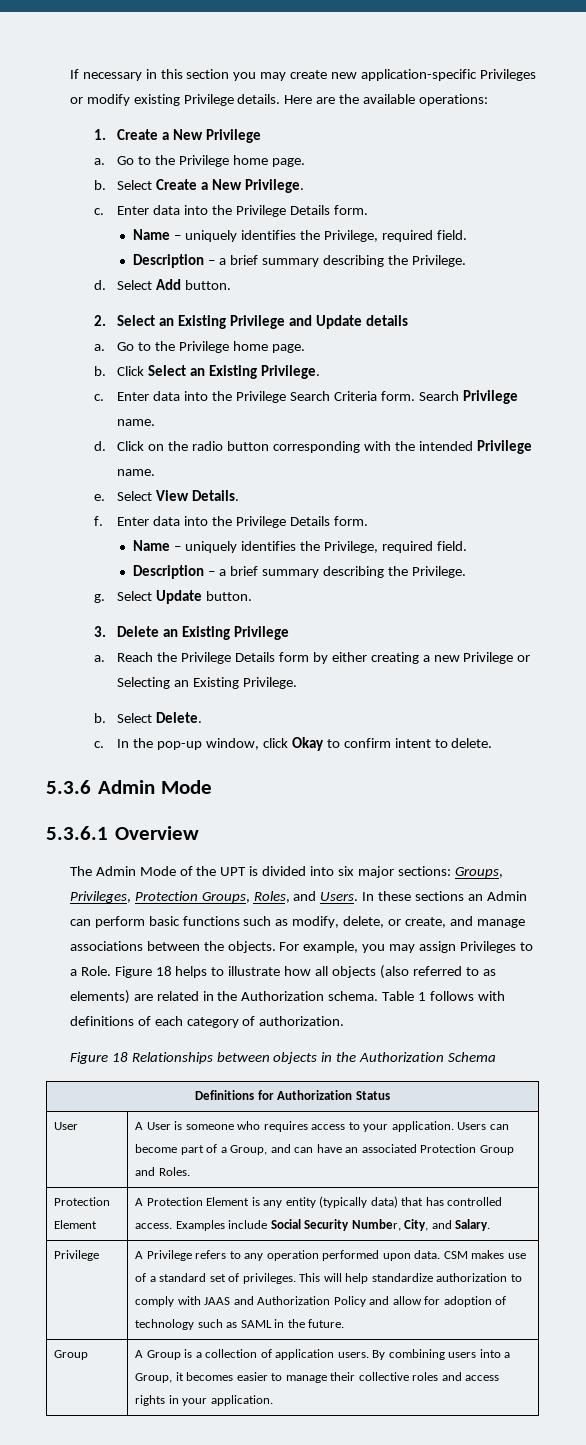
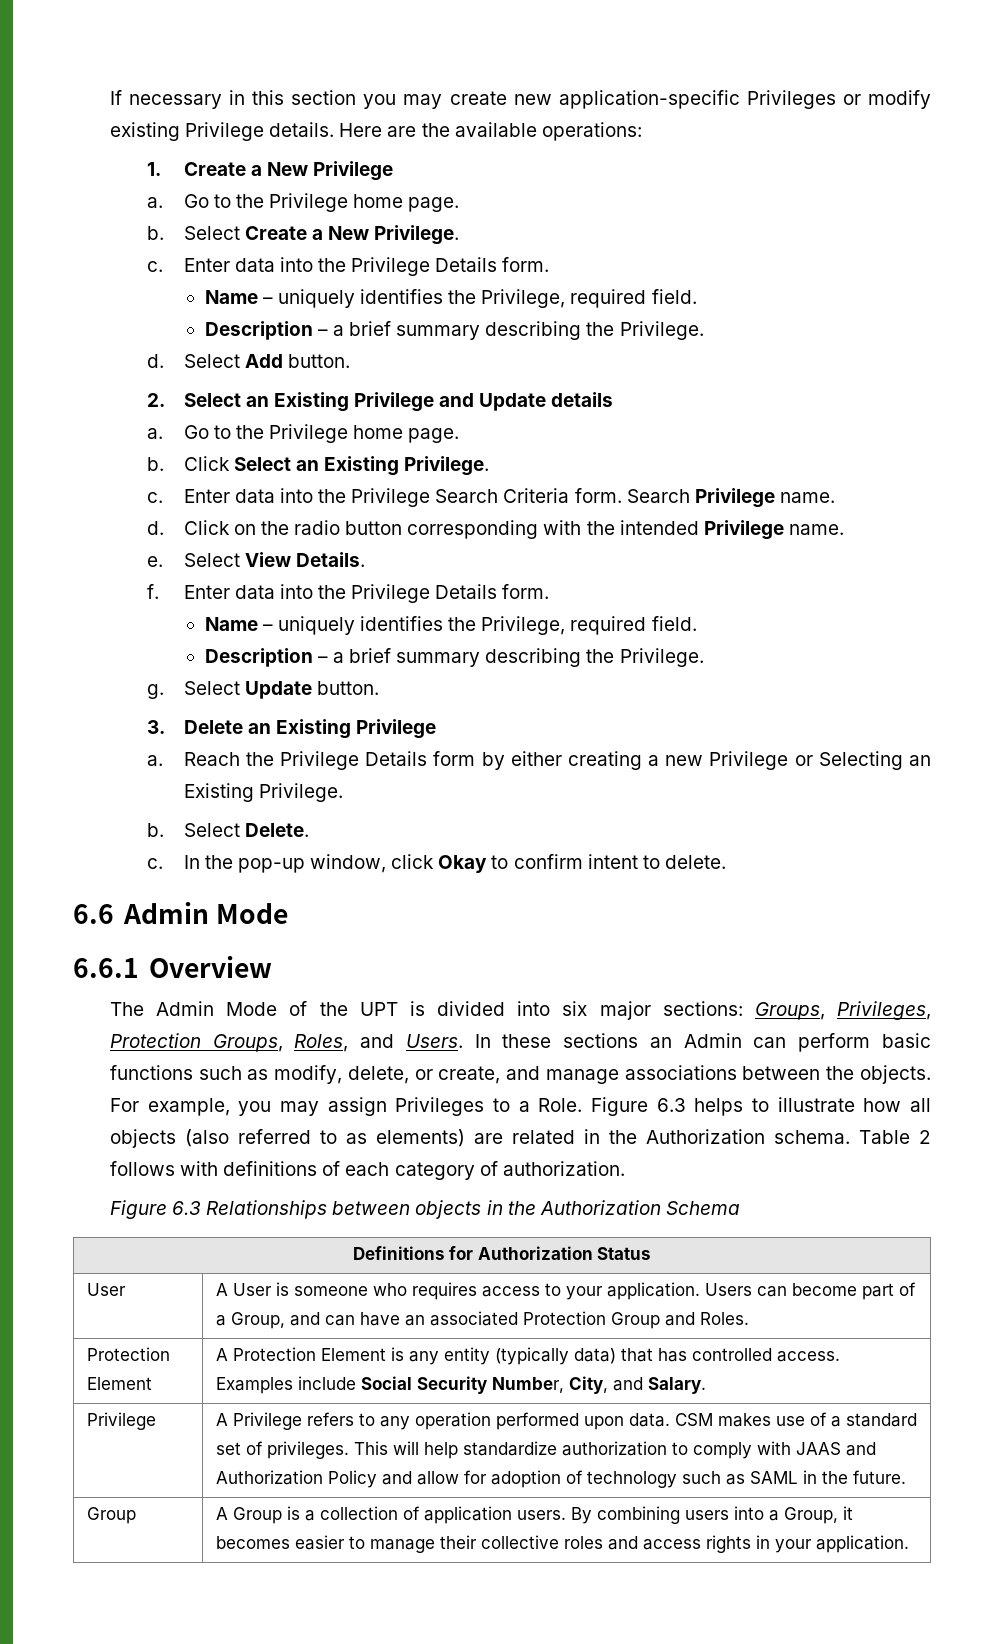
[46,780,91,794] 5.3.6 -> [73,904,114,924] 6.6
[46,826,108,840] 5.3.6.1 -> [73,958,139,978] 6.6.1
[155,966,172,976] 18 -> [656,1098,686,1112] 6.3
[418,992,427,1001] 1 -> [918,1130,931,1144] 2
[111,1052,128,1062] 18 -> [172,1201,202,1215] 6.3

